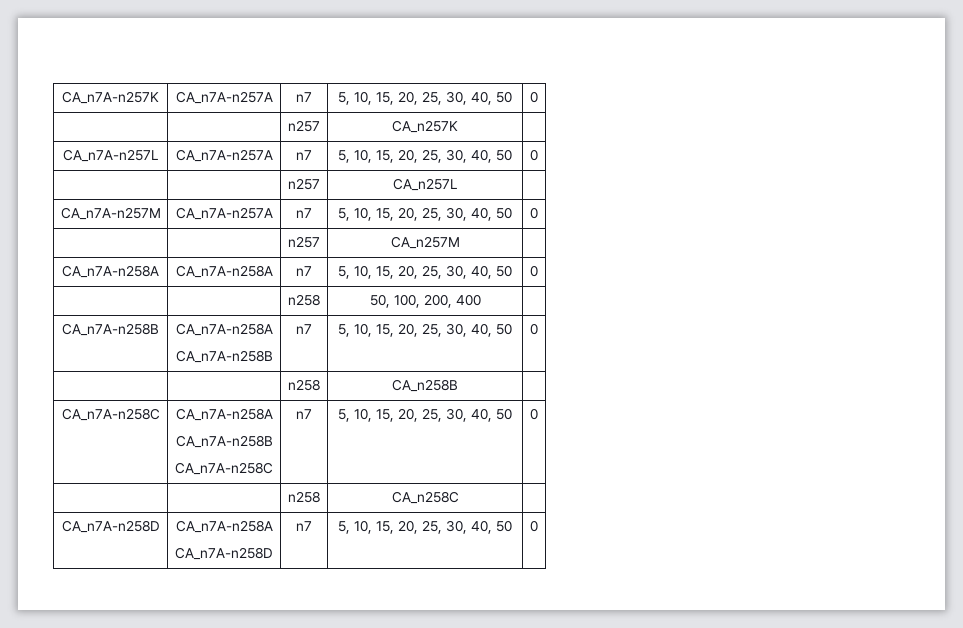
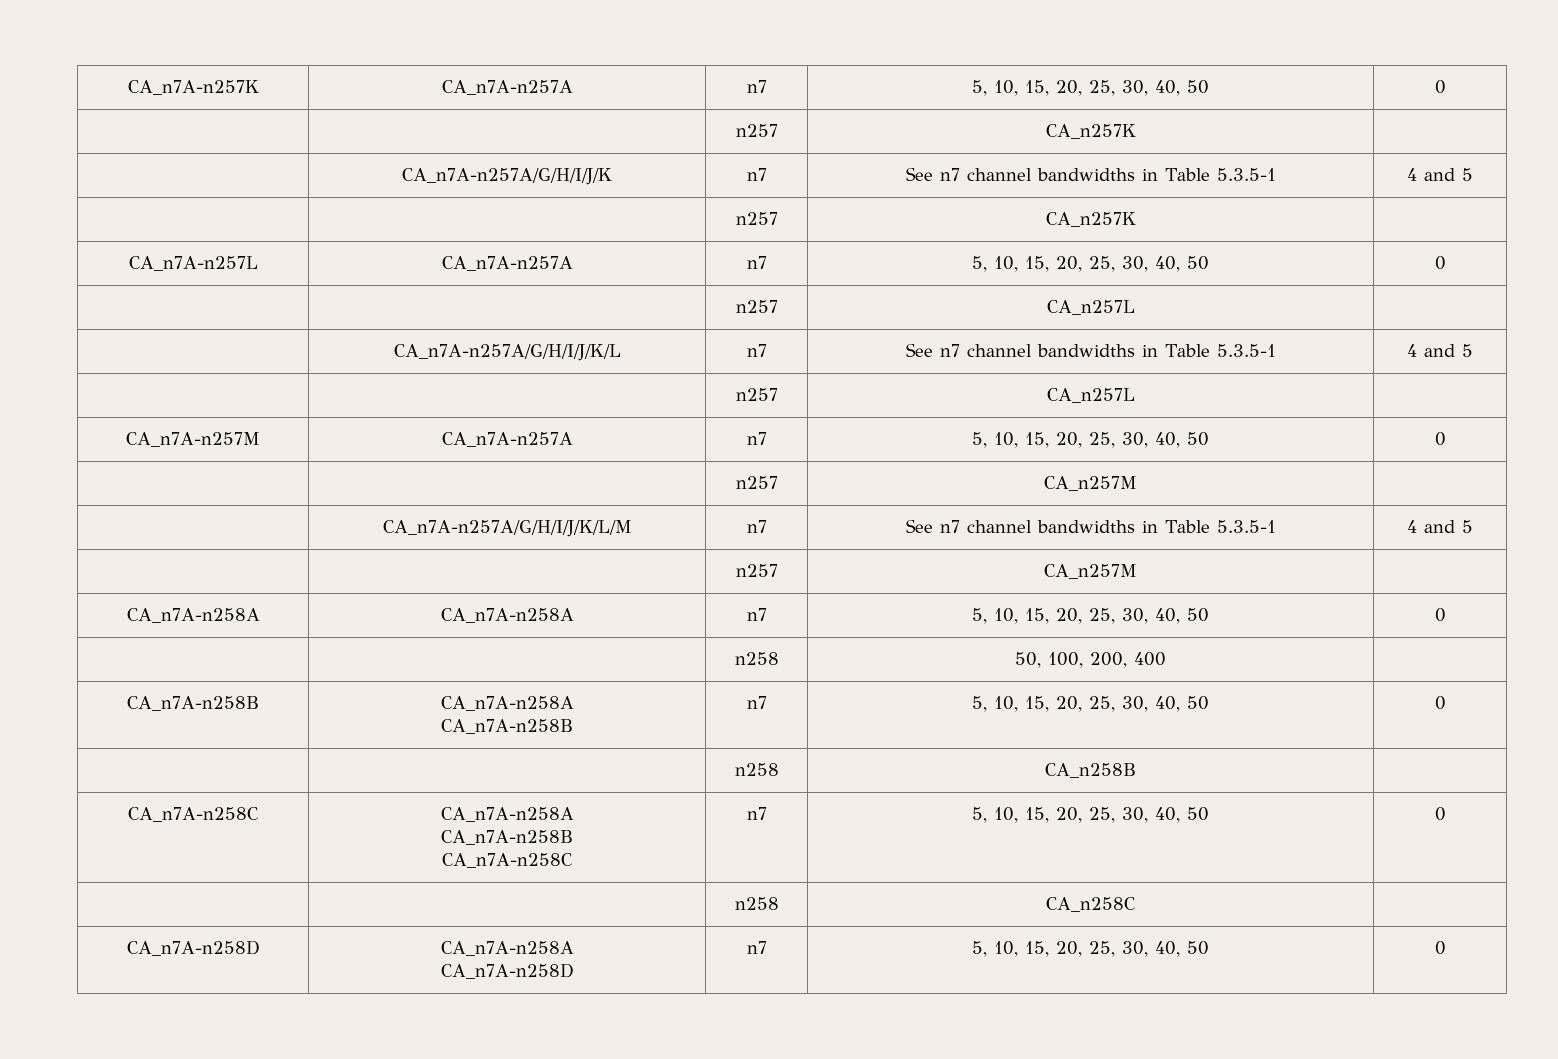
(458, 126) none -> [402,168,612,185] [746,168,767,181] [905,167,1276,181] [1407,168,1473,181] [735,212,778,225] [1045,212,1136,227] // | CA_n7A-n257A/G/H/I/J/K | n7 | See n7 channel bandwidths in Table 5.3.5-1 | 4 and 5 // | | n257 | CA_n257K |
(457, 184) none -> [393,344,621,361] [746,344,767,357] [905,343,1276,357] [1407,344,1473,357] [735,388,778,401] [1046,388,1135,403] // | CA_n7A-n257A/G/H/I/J/K/L | n7 | See n7 channel bandwidths in Table 5.3.5-1 | 4 and 5 // | | n257 | CA_n257L |
(460, 242) none -> [382,520,632,537] [746,520,767,533] [905,519,1276,533] [1407,520,1473,533] [735,564,778,577] [1044,564,1137,579] // | CA_n7A-n257A/G/H/I/J/K/L/M | n7 | See n7 channel bandwidths in Table 5.3.5-1 | 4 and 5 // | | n257 | CA_n257M |

